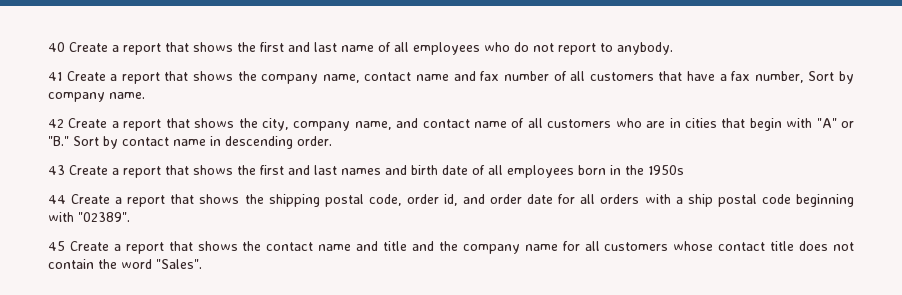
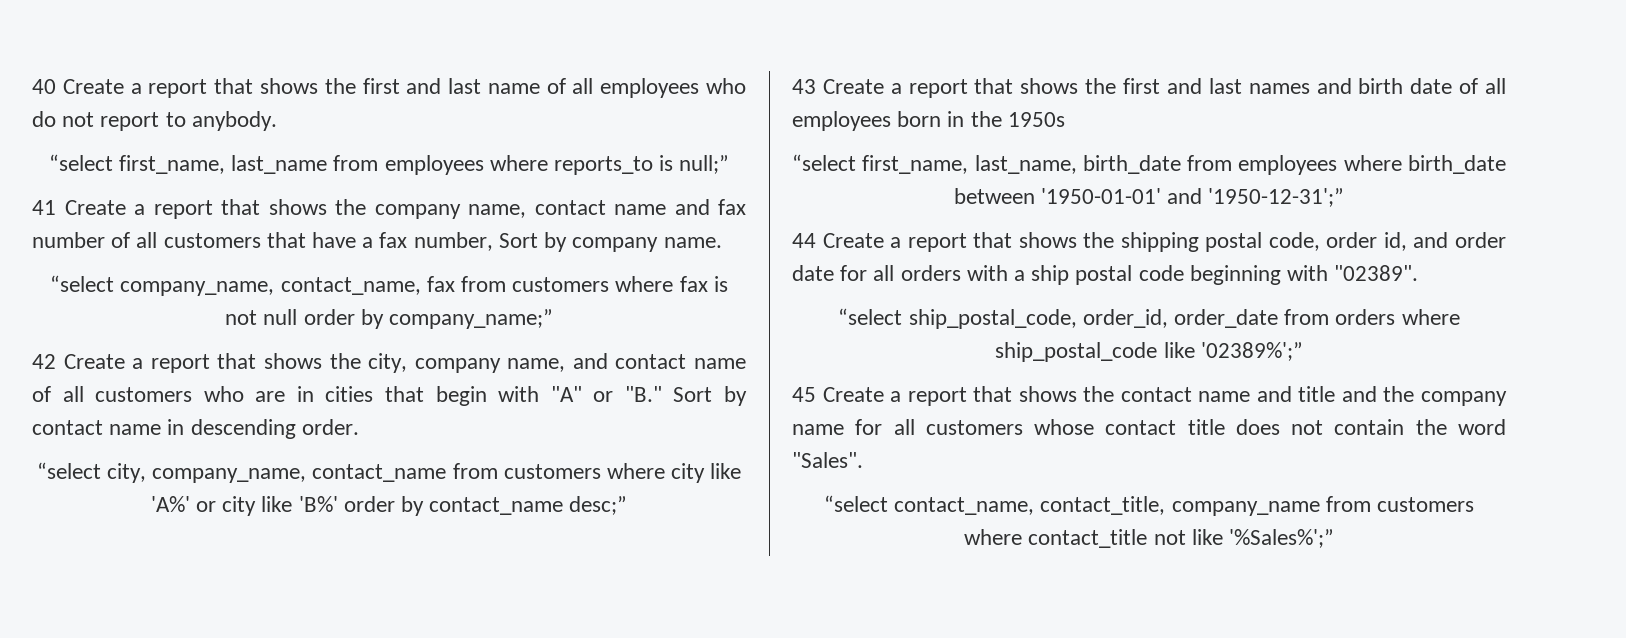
(673, 48) none -> [48,154,730,175] // “select first_name, last_name from employees where reports_to is null;”
(145, 95) none -> [50,275,728,296] [225,309,553,329] // “select company_name, contact_name, fax from customers where fax is not null order by company_name;”
(332, 141) none -> [36,462,742,483] [150,496,628,516] // “select city, company_name, contact_name from customers where city like 'A%' or city like 'B%' order by contact_name desc;”
(684, 170) none -> [792,154,1506,175] [953,188,1345,207] // “select first_name, last_name, birth_date from employees where birth_date between '1950-01-01' and '1950-12-31';”
(130, 217) none -> [838,308,1460,329] [995,342,1303,362] // “select ship_postal_code, order_id, order_date from orders where ship_postal_code like '02389%';”
(202, 264) none -> [823,495,1475,516] [964,529,1334,548] // “select contact_name, contact_title, company_name from customers where contact_title not like '%Sales%';”

